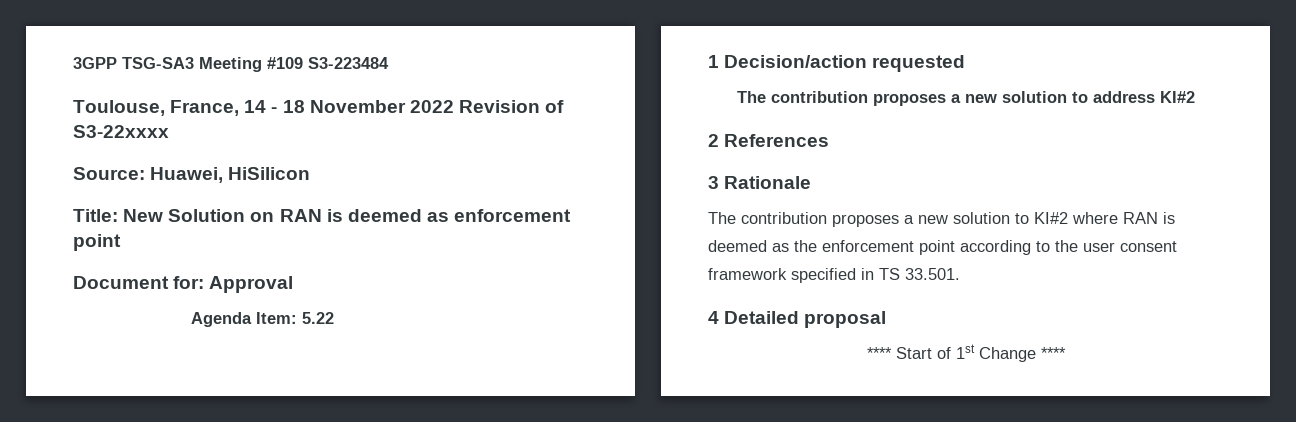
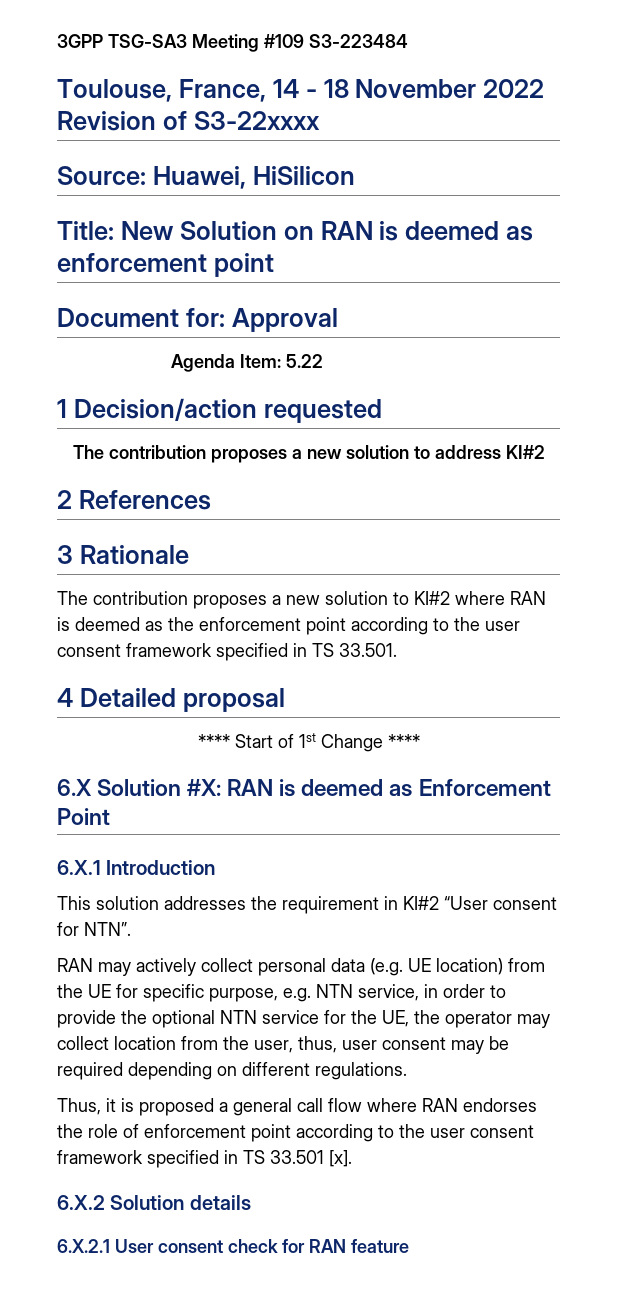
(1066, 353) none -> [57,779,551,797] [57,808,110,825] [57,860,216,875] [57,896,557,914] [57,922,131,936] [57,958,545,976] [57,984,506,1002] [57,1010,550,1028] [57,1036,509,1054] [57,1062,407,1080] [57,1098,537,1116] [57,1124,534,1142] [57,1150,352,1168] [57,1195,251,1210] [57,1239,410,1253] // 6.X Solution #X: RAN is deemed as Enforcement Point // 6.X.1 Introduction // This solution addresses the requirement in KI#2 “User consent for NTN”. // RAN may actively collect personal data (e.g. UE location) from the UE for specific purpose, e.g. NTN service, in order to provide the optional NTN service for the UE, the operator may collect location from the user, thus, user consent may be required depending on different regulations. // Thus, it is proposed a general call flow where RAN endorses the role of enforcement point according to the user consent framework specified in TS 33.501 [x]. // 6.X.2 Solution details // 6.X.2.1 User consent check for RAN feature

